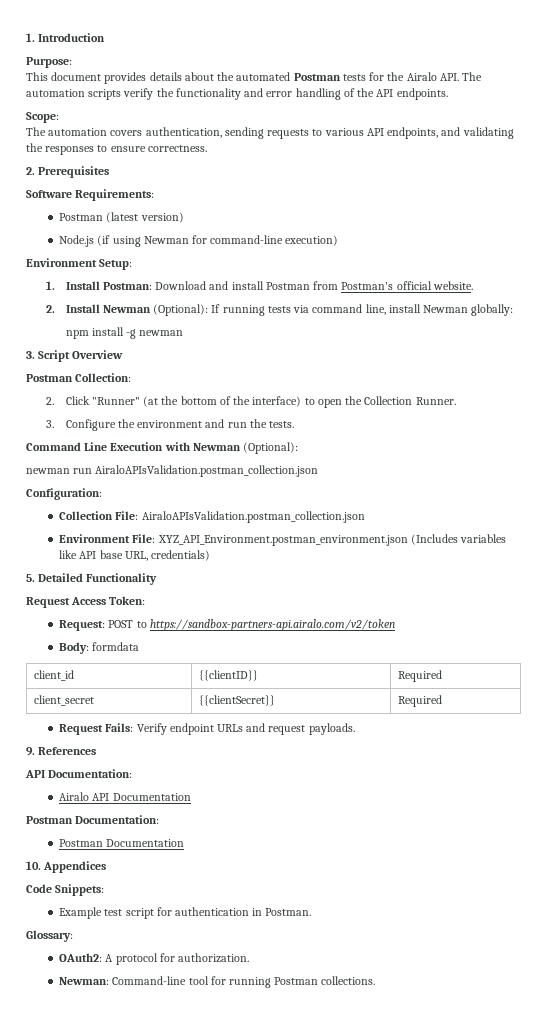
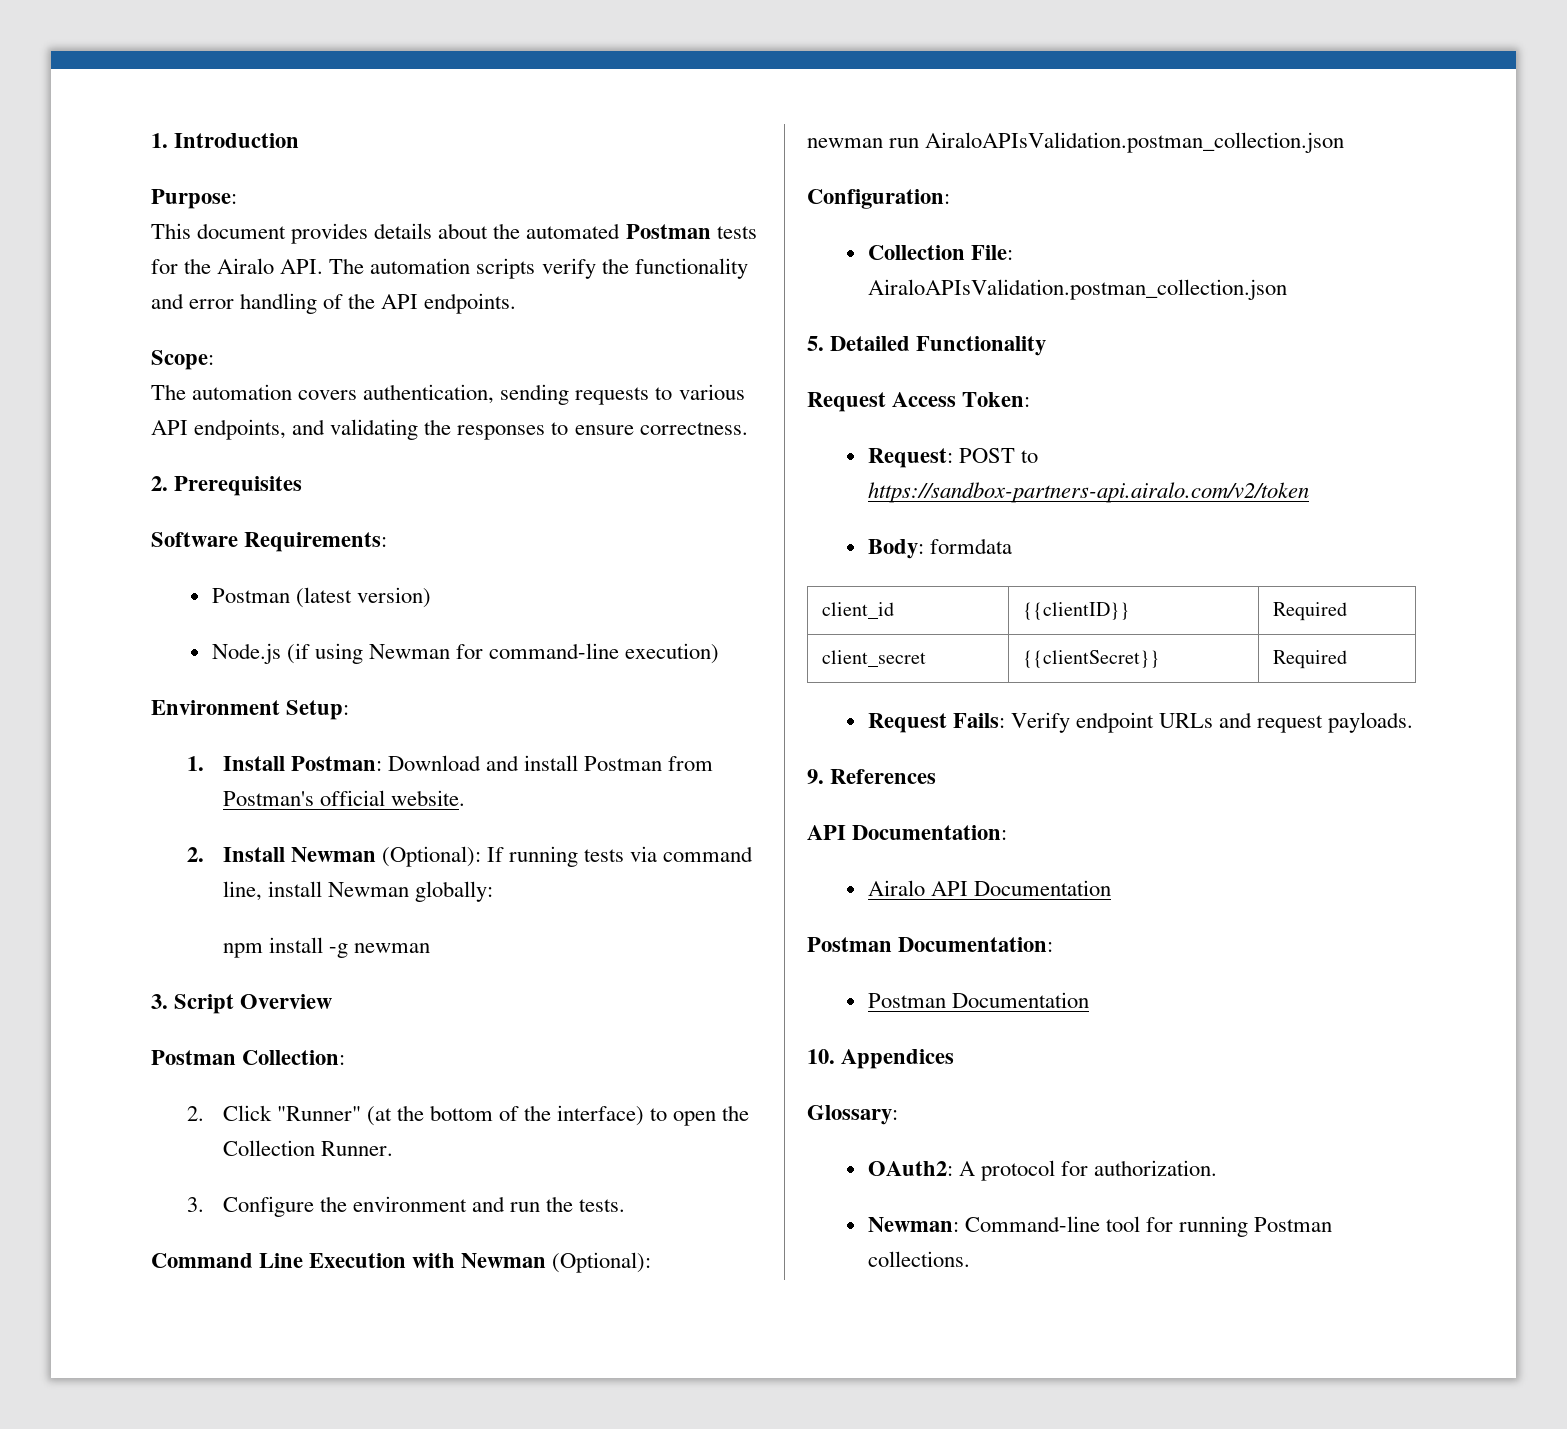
[59,534,506,546] [59,550,210,561] // Environment File: XYZ_API_Environment.postman_environment.json (Includes variables like API base URL, credentials) -> (1287, 289) none
[26,884,105,896] [59,907,312,919] // Code Snippets: // Example test script for authentication in Postman. -> (955, 1059) none

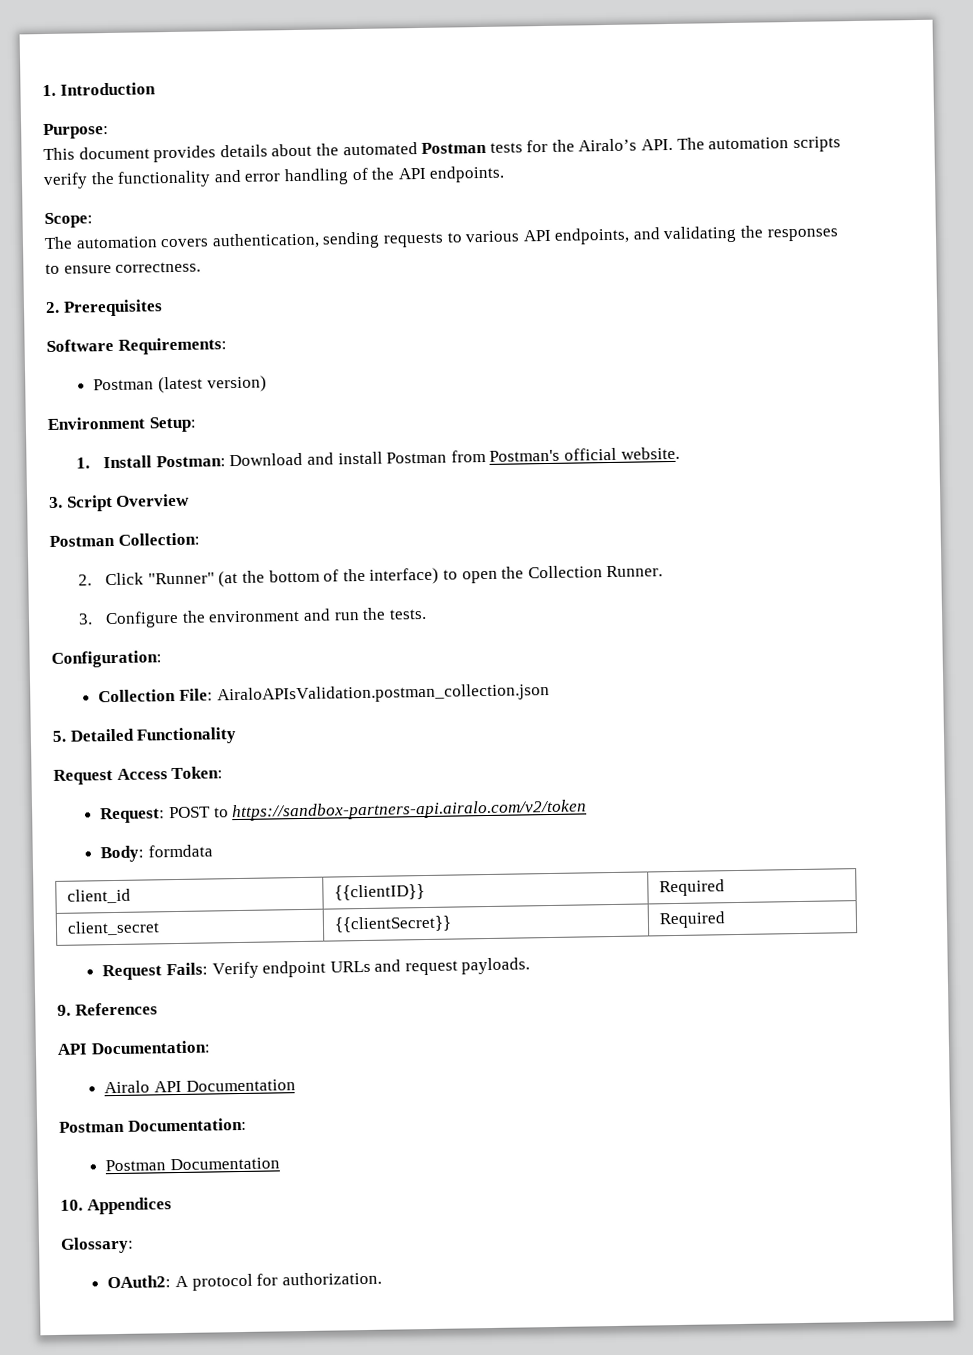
[217,258,275,274] Airalo -> [578,138,638,152] Airalo’s
[211,643,720,664] // Node.js (if using Newman for command-line execution) -> (267, 384) none
[186,846,754,867] [222,881,493,902] [222,937,430,958] // 2. Install Newman (Optional): If running tests via command line, install Newman globally: // npm install -g newman -> (680, 453) none
[151,1252,652,1273] [807,132,1345,153] // Command Line Execution with Newman (Optional): // newman run AiraloAPIsValidation.postman_collection.json -> (427, 614) none
[867,1216,1332,1237] [867,1251,970,1267] // Newman: Command-line tool for running Postman collections. -> (382, 1278) none

